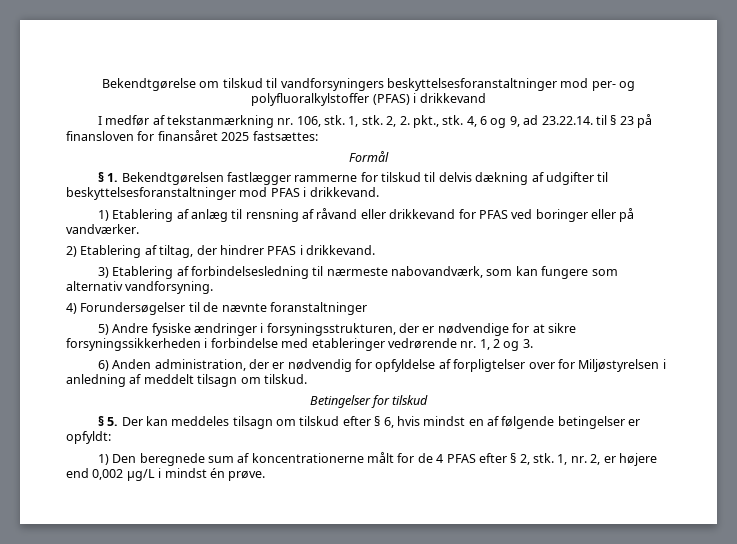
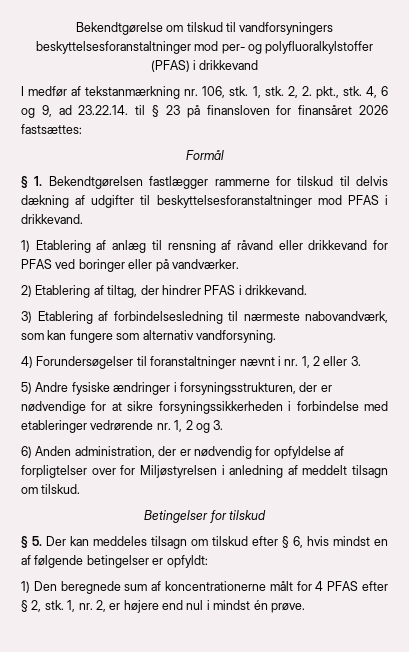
[221,132,250,141] 2025 -> [359,105,388,115] 2026
[203,302,267,312] de nævnte -> (147, 361) none
(367, 308) none -> [239,356,361,368] nævnt i nr. 1, 2 eller 3.
[417,453,433,463] de -> (312, 586) none
[92,469,155,481] 0,002 μg/L -> [186,600,204,610] nul

